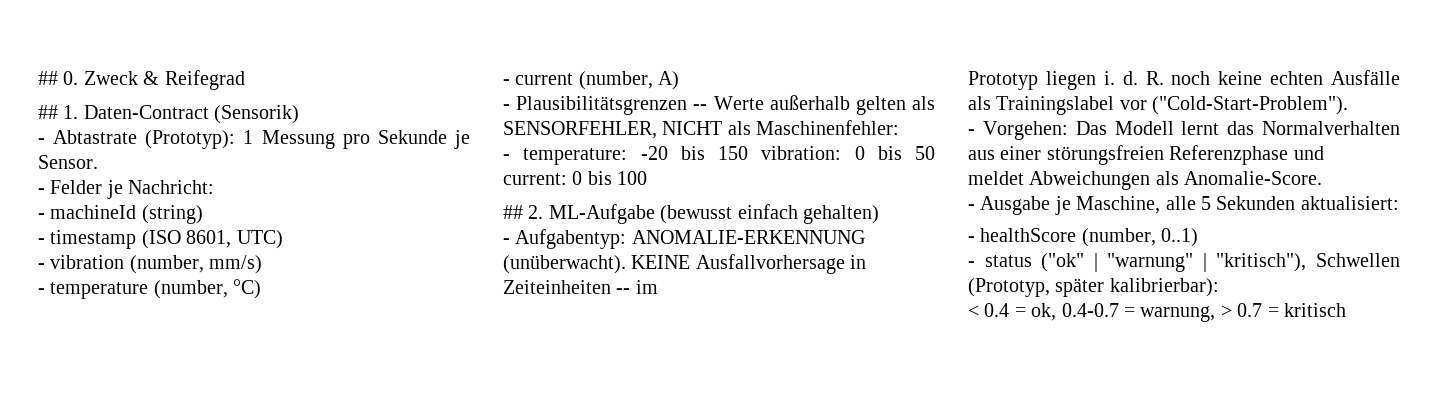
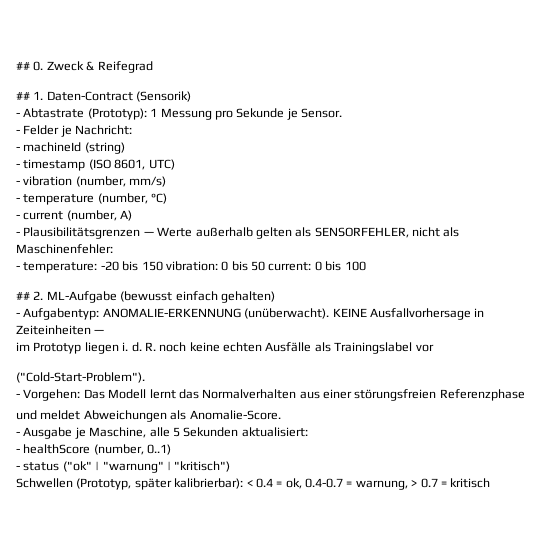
[693,104,708,110] -- -> [143,231,154,236] —
[662,121,723,135] NICHT -> [412,227,440,237] nicht
[616,288,631,294] -- -> [94,329,105,334] — //
(658, 287) // -> (30, 346) none
(1147, 105) none -> (434, 348) //
(1289, 155) none -> (525, 395) //
(1324, 153) // -> (37, 415) none
[1216,253,1307,272] "kritisch"), -> [174,461,231,472] "kritisch") //
(1219, 287) // -> (244, 483) none

